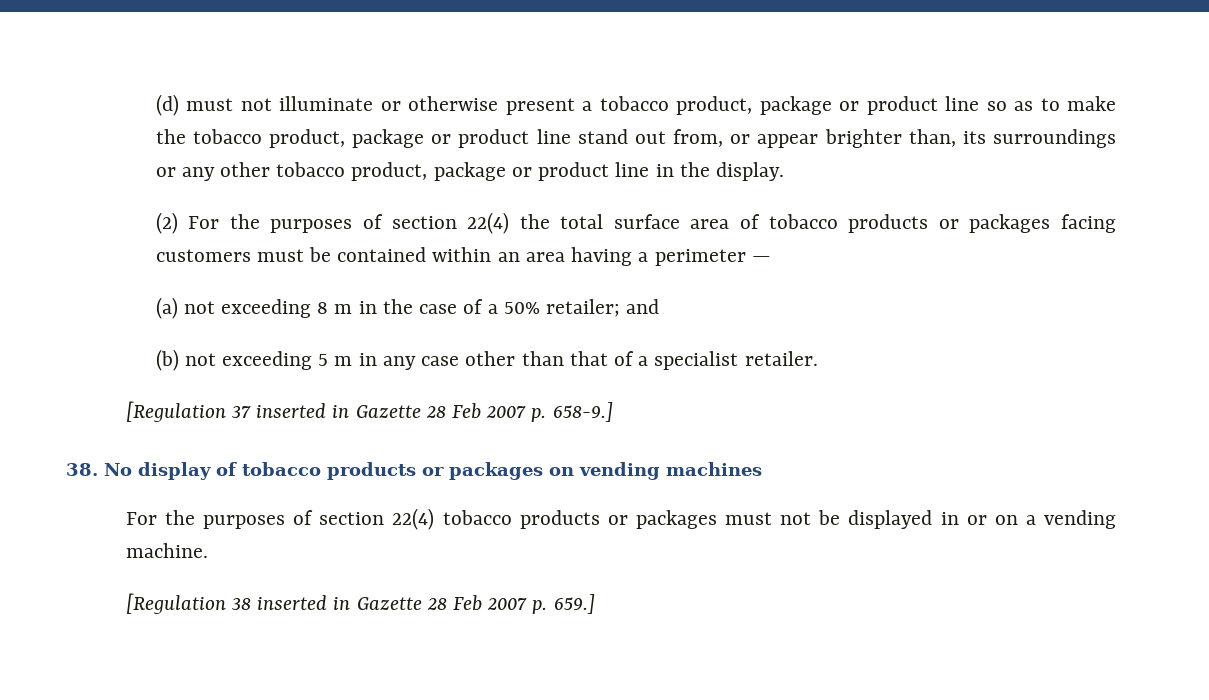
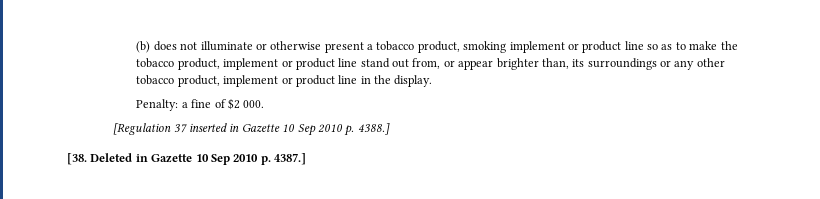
[155,94,234,116] (d) must -> [136,41,177,53] (b) does
[759,96,832,115] package -> [463,41,565,53] smoking implement
[352,129,425,148] package -> [223,58,279,70] implement
[433,162,506,181] package -> [223,75,279,87] implement
[155,212,1117,234] [155,247,771,266] [155,297,660,319] [155,349,818,371] (2) For the purposes of section 22(4) the total surface area of tobacco products or packages facing customers must be contained within an area having a perimeter — // (a) not exceeding 8 m in the case of a 50% retailer; and // (b) not exceeding 5 m in any case other than that of a specialist retailer. -> [136,98,265,111] Penalty: a fine of $2 000.
[425,402,613,422] [66,462,762,480] [125,508,1116,530] [125,543,208,558] [125,593,595,614] 28 Feb 2007 p. 658-9.] // 38. No display of tobacco products or packages on vending machines // For the purposes of section 22(4) tobacco products or packages must not be displayed in or on a vending machine. // [Regulation 38 inserted in Gazette 28 Feb 2007 p. 659.] -> [282,123,390,136] [67,153,306,165] 10 Sep 2010 p. 4388.] // [38. Deleted in Gazette 10 Sep 2010 p. 4387.]

